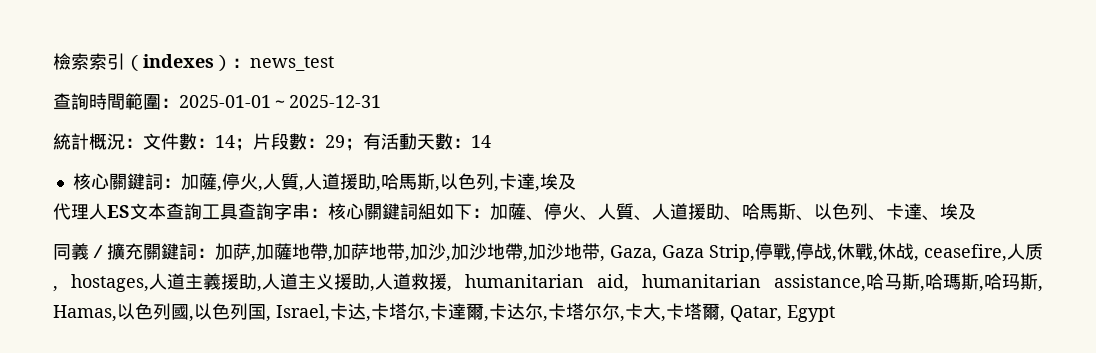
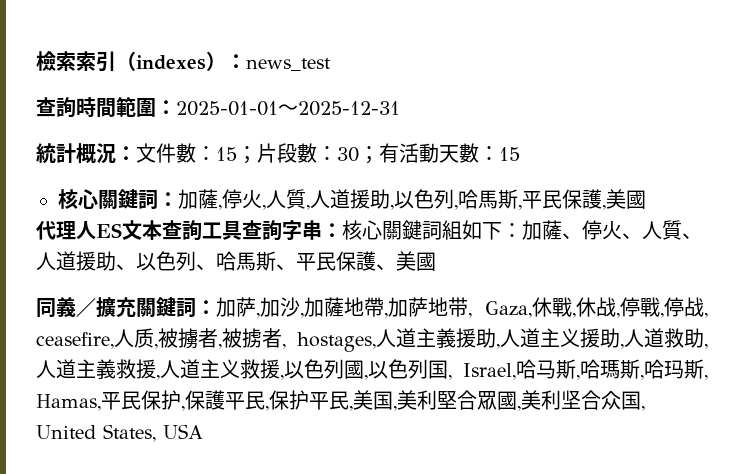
[215,135,235,148] 14 -> [216,147,237,161] 15
[325,135,345,148] 29 -> [337,147,359,162] 30
[471,135,491,148] 14 -> [499,147,520,161] 15
[380,173,576,192] 哈馬斯,以色列,卡達,埃及 -> [394,189,646,210] 以色列,哈馬斯,平民保護,美國
[742,203,976,221] 哈馬斯、以色列、卡達、埃及 -> [136,251,436,271] 以色列、哈馬斯、平民保護、美國
(274, 251) none -> [280,297,324,318] 沙,加
[410,243,1043,262] 加沙,加沙地帶,加沙地带, Gaza, Gaza Strip,停戰,停战,休戰,休战, ceasefire,人质 -> [485,297,708,318] [36,328,282,349] Gaza,休戰,休战,停戰,停战, ceasefire,人质,被擄者,被掳者
[429,273,866,292] 援, humanitarian aid, humanitarian assistance, -> [684,328,708,349] [36,359,516,380] 助,人道主義救援,人道主义救援,以色列國,以色列国, Israel,
[117,303,835,322] 以色列國,以色列国, Israel,卡达,卡塔尔,卡達爾,卡达尔,卡塔尔尔,卡大,卡塔爾, Qatar, Egypt -> [101,390,645,411] [36,424,203,442] 平民保护,保護平民,保护平民,美国,美利堅合眾國,美利坚合众国, United States, USA

